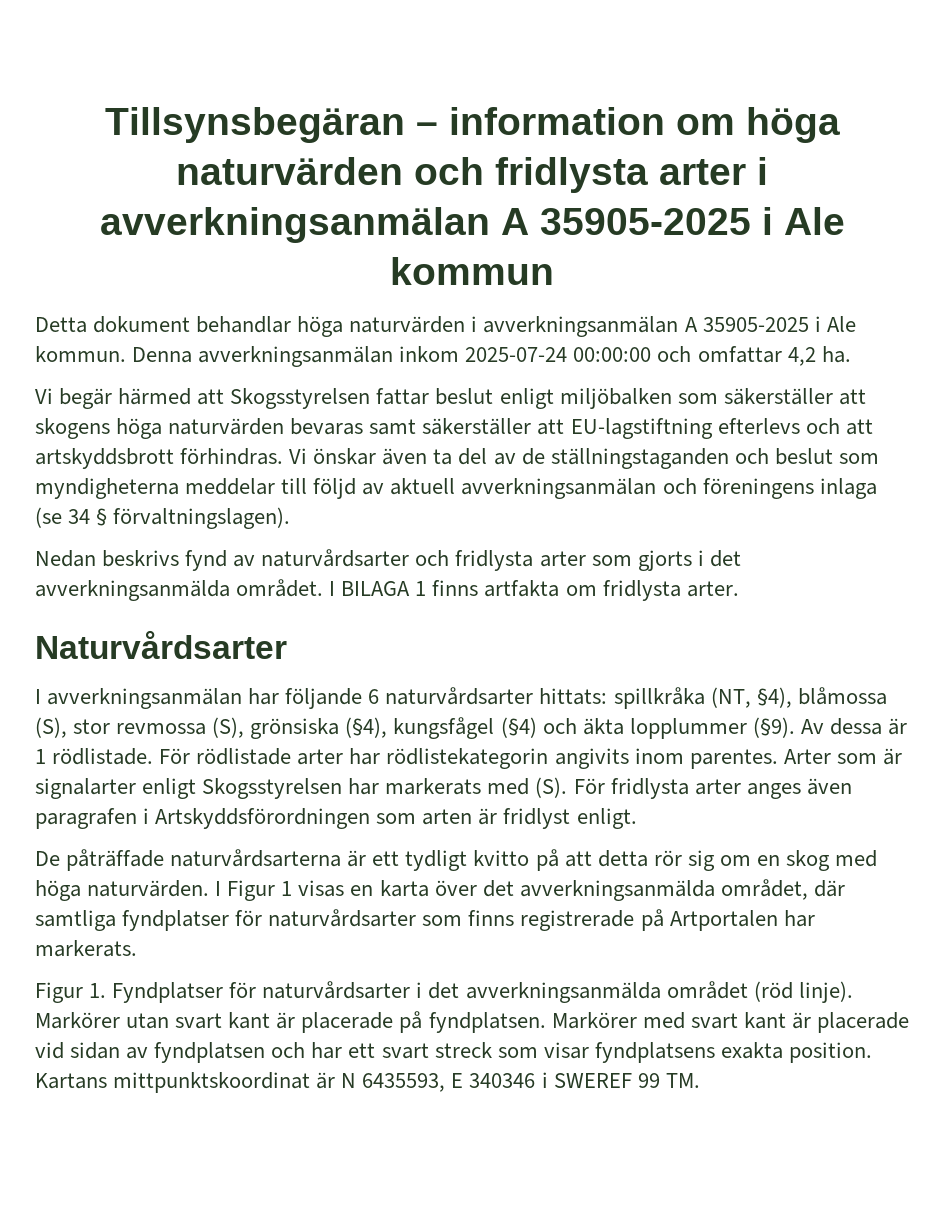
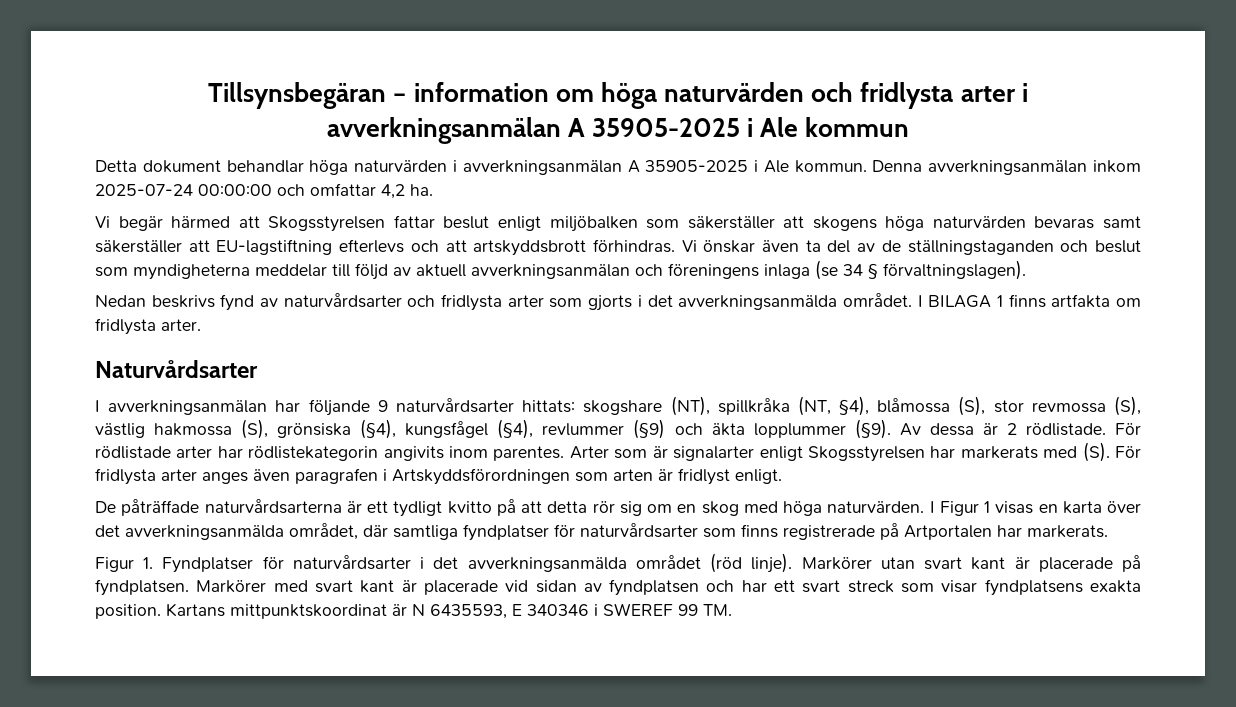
[368,689,380,704] 6 -> [377,400,388,412] 9
(608, 696) none -> [583,396,710,416] skogshare (NT),
[250,717,537,739] grönsiska (§4), kungsfågel (§4) -> [95,419,666,439] västlig hakmossa (S), grönsiska (§4), kungsfågel (§4), revlummer (§9)
[35,749,46,764] 1 -> [1006,423,1017,435] 2

